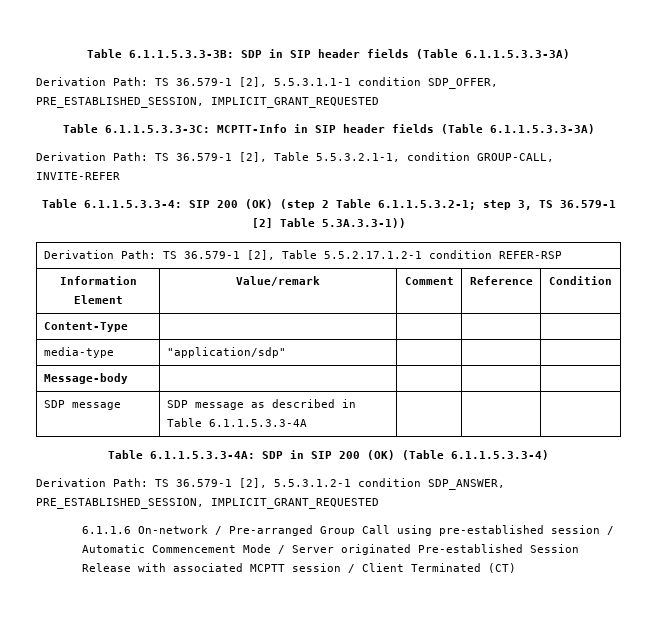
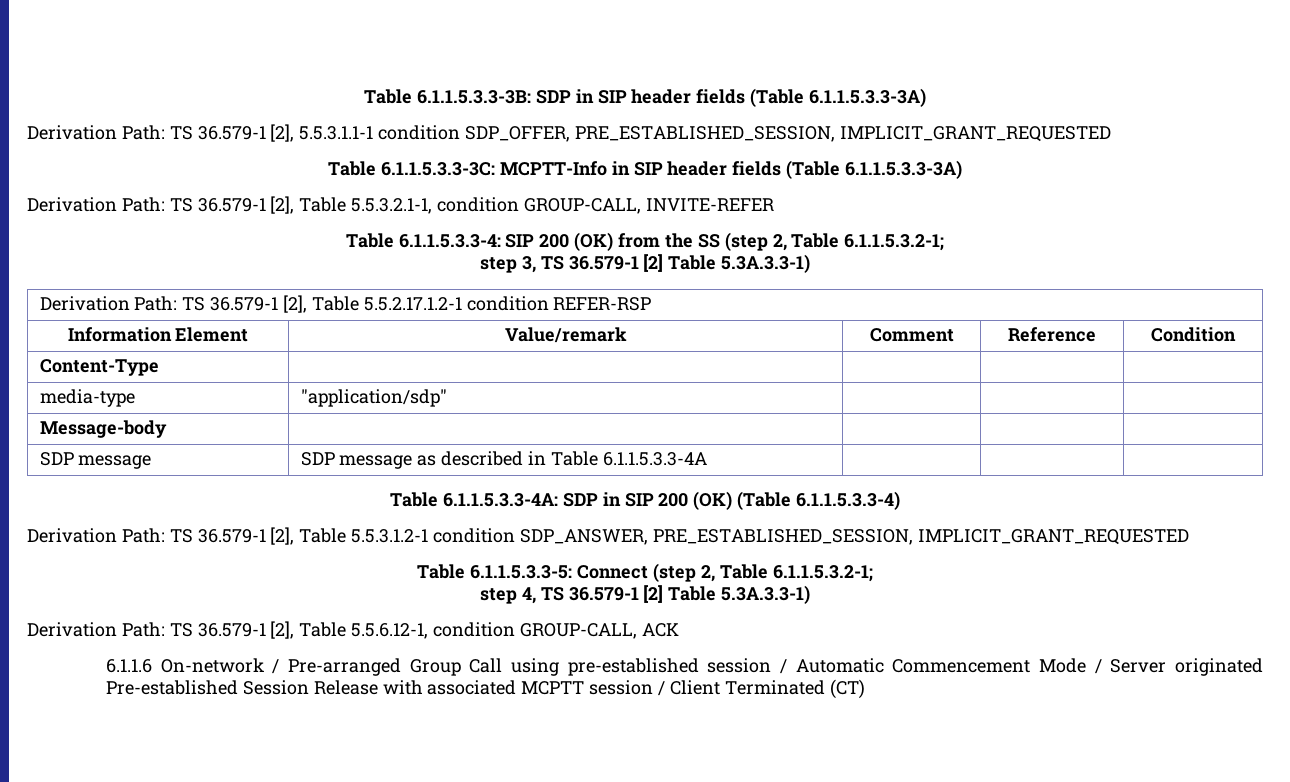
[279,199,476,210] (step 2 Table 6.1.1.5.3.2-1; -> [618,232,945,251] from the SS (step 2, Table 6.1.1.5.3.2-1; //
[321,218,406,228] 5.3A.3.3-1)) -> [721,254,811,273] 5.3A.3.3-1)
(267, 483) none -> [299,528,347,543] Table
(379, 503) none -> [417,563,873,582] [479,585,811,604] [27,621,679,639] // Table 6.1.1.5.3.3-5: Connect (step 2, Table 6.1.1.5.3.2-1; // step 4, TS 36.579-1 [2] Table 5.3A.3.3-1) // Derivation Path: TS 36.579-1 [2], Table 5.5.6.12-1, condition GROUP-CALL, ACK

